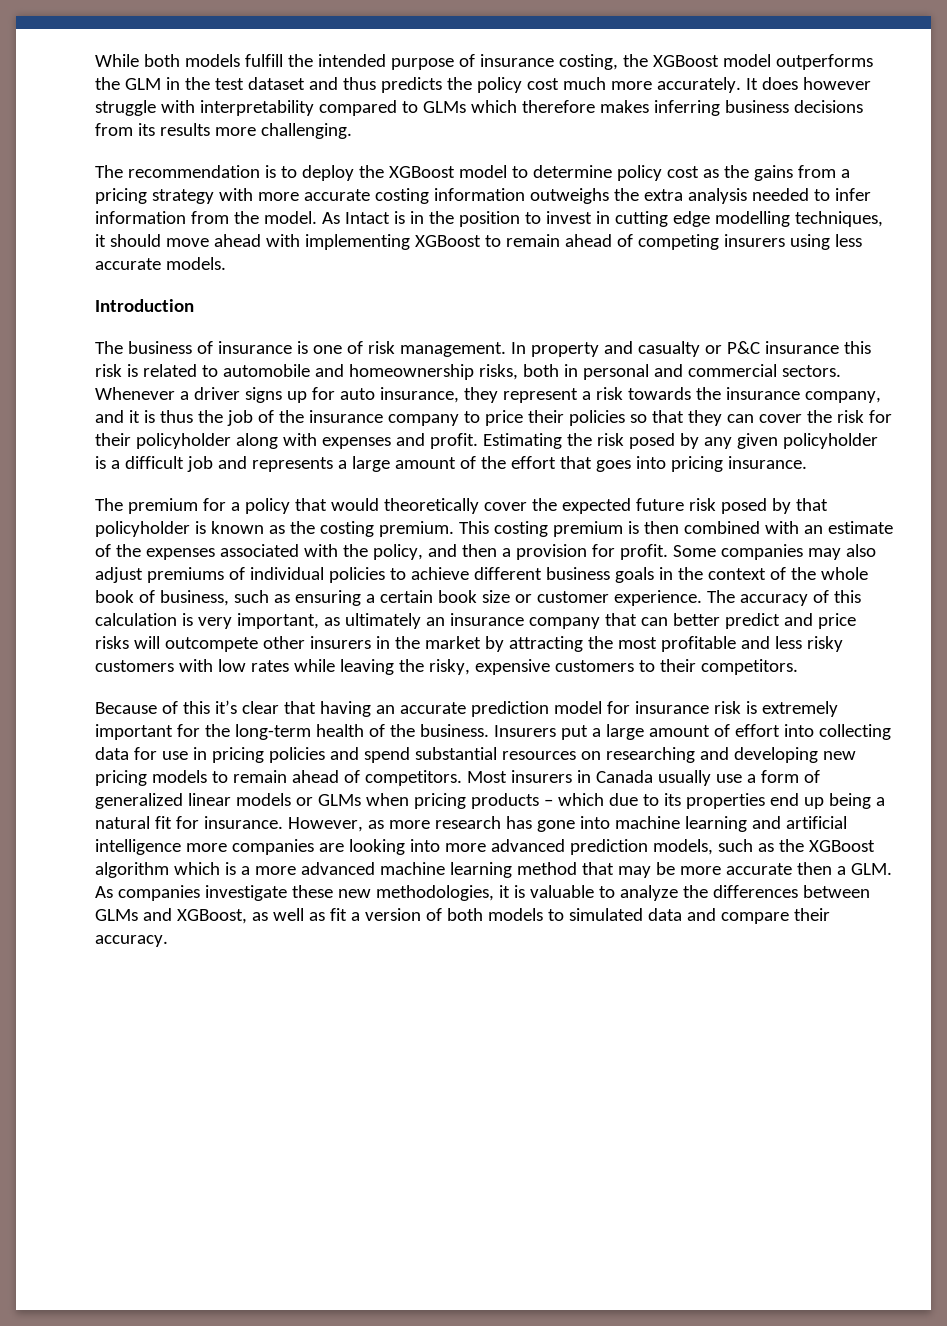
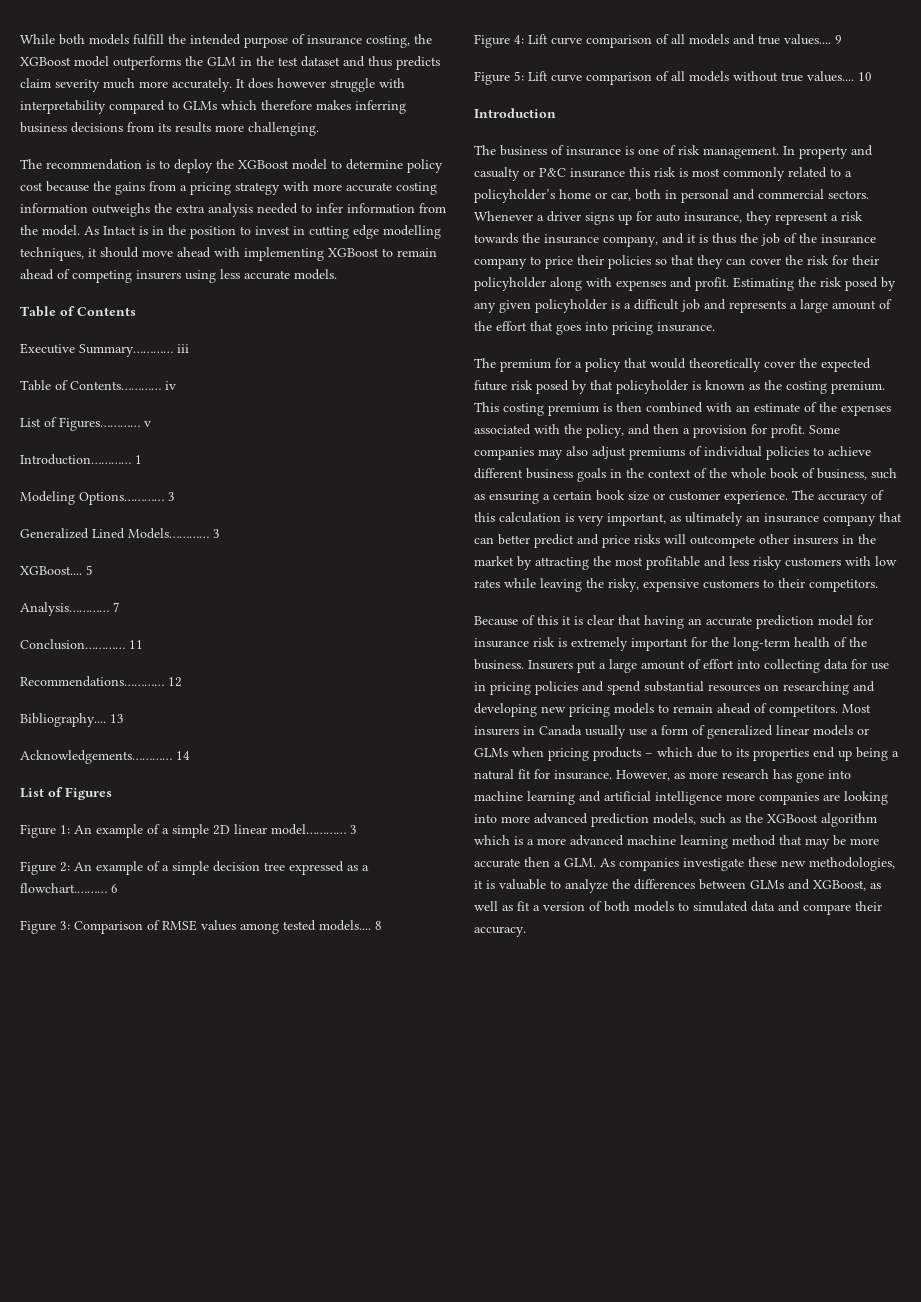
[446,77,559,93] the policy cost -> [20,78,100,92] claim severity
[702,169,719,178] as -> [46,181,89,192] because
(226, 263) none -> [20,306,136,317] [20,343,189,357] [20,380,176,391] [20,417,151,431] [20,454,142,465] [20,491,175,505] [20,528,220,539] [20,565,93,575] [20,602,120,616] [20,639,143,650] [20,676,182,687] [20,713,124,727] [20,750,190,764] [20,787,112,800] [20,824,357,838] [20,861,369,875] [20,883,118,893] [20,920,382,934] [474,34,842,48] [474,71,872,85] // Table of Contents // Executive Summary………… iii // Table of Contents………… iv // List of Figures………… v // Introduction………… 1 // Modeling Options………… 3 // Generalized Lined Models………… 3 // XGBoost.... 5 // Analysis………… 7 // Conclusion………… 11 // Recommendations………… 12 // Bibliography.... 13 // Acknowledgements………… 14 // List of Figures // Figure 1: An example of a simple 2D linear model………… 3 // Figure 2: An example of a simple decision tree expressed as a flowchart.……… 6 // Figure 3: Comparison of RMSE values among tested models.... 8 // Figure 4: Lift curve comparison of all models and true values.... 9 // Figure 5: Lift curve comparison of all models without true values.... 10
[142,364,518,380] related to automobile and homeownership risks, -> [692,167,852,181] [474,189,631,203] most commonly related to a policyholder’s home or car,
[214,700,237,714] it’s -> [562,616,583,625] it is

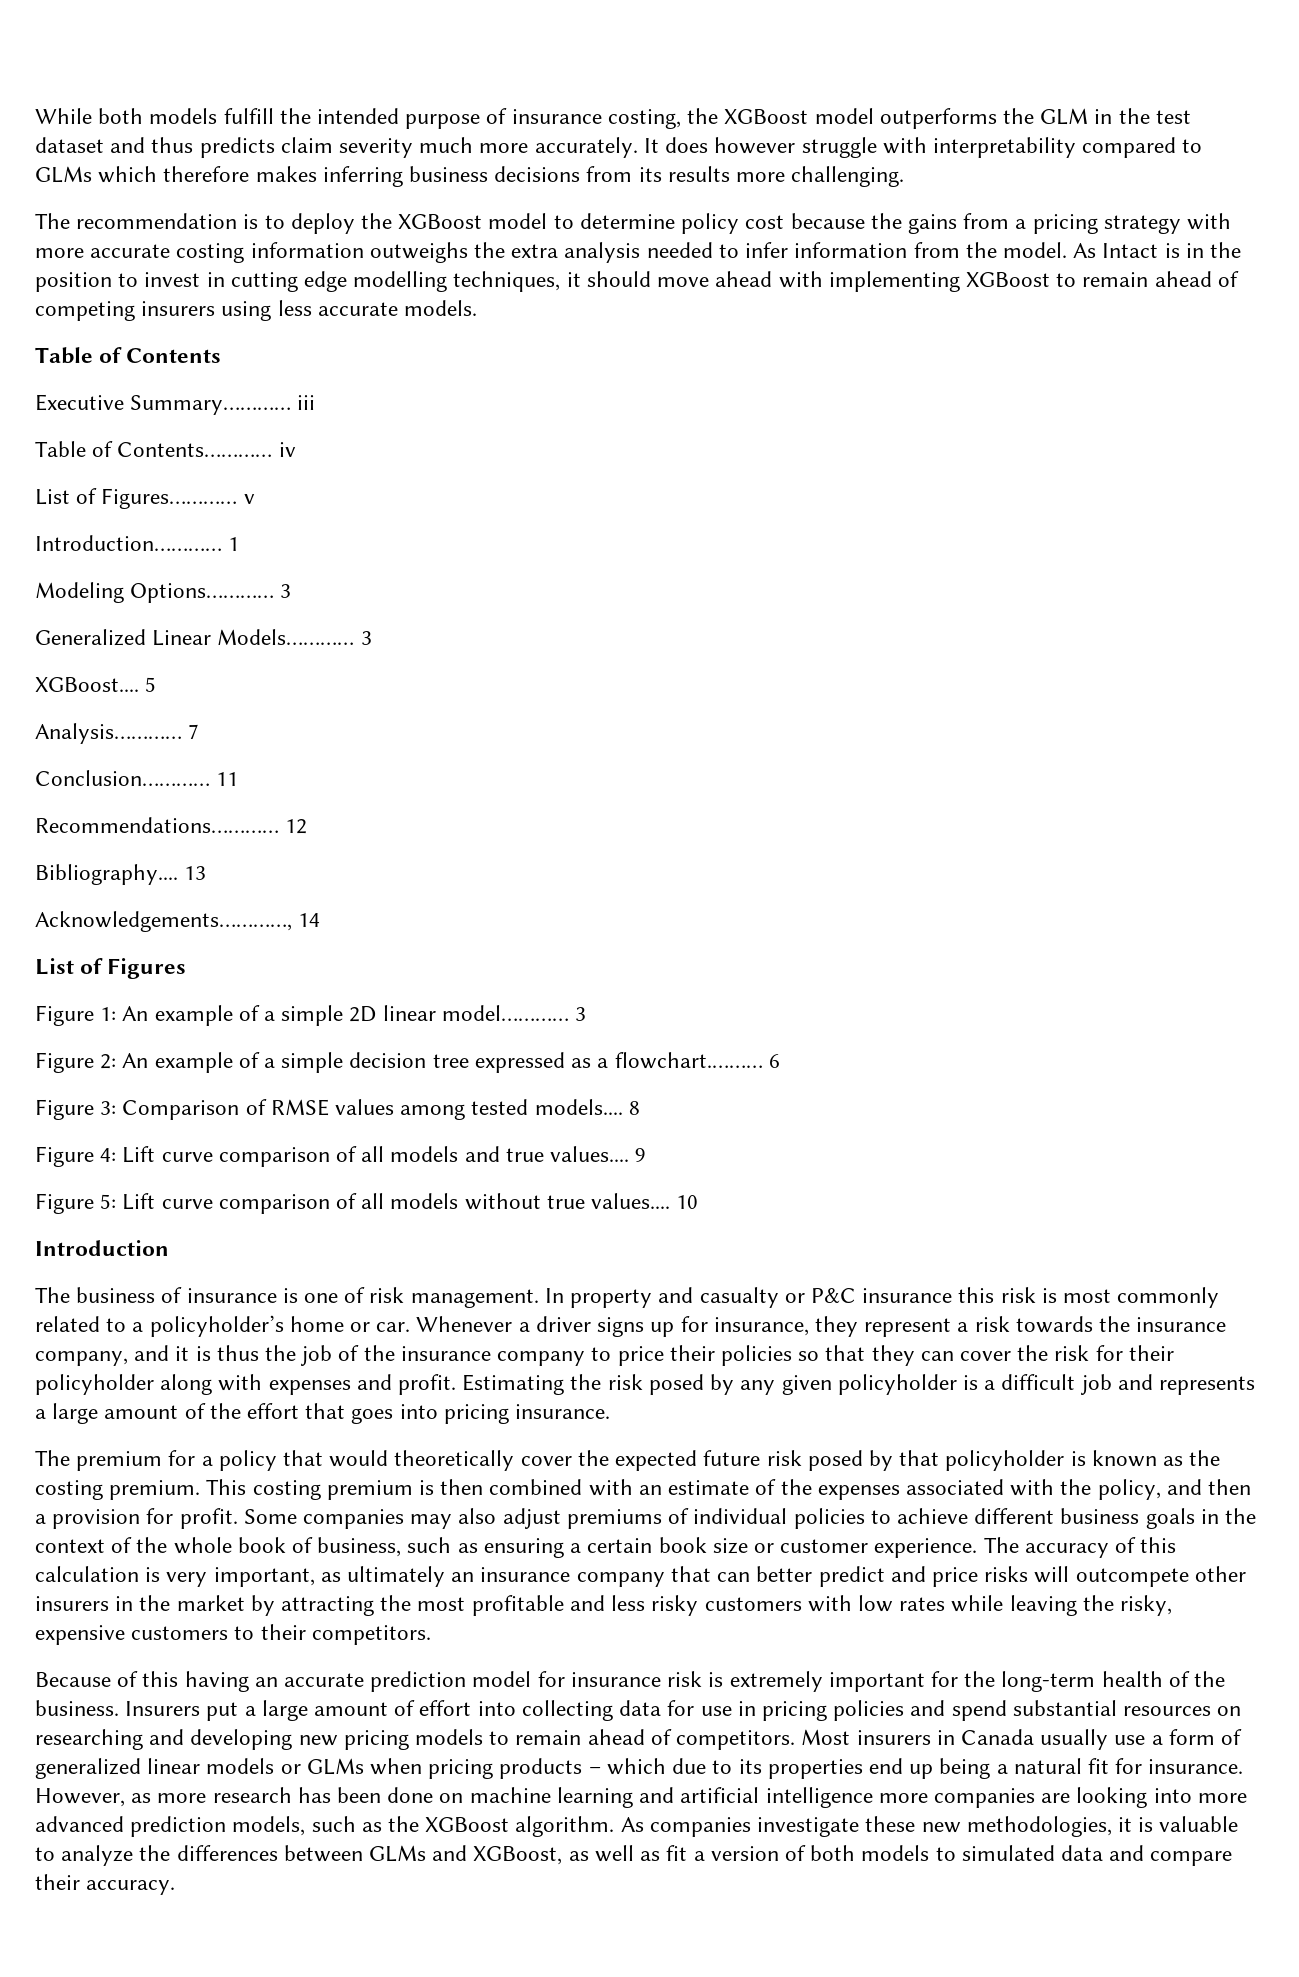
[92,528,125,539] Lined -> [152,630,212,646] Linear
[20,750,172,764] Acknowledgements………… -> [35,911,292,932] Acknowledgements…………,
[611,189,869,203] car, both in personal and commercial sectors. -> [376,1322,411,1332] car.
[656,212,680,222] auto -> (708, 1324) none
[562,615,641,625] it is clear that -> (179, 1679) none
[796,770,851,783] gone into -> [337,1787,464,1803] been done on
[821,813,877,827] [474,835,879,849] [474,857,596,868] algorithm which is a more advanced machine learning method that may be more accurate then a GLM. -> [515,1816,615,1837] algorithm.

